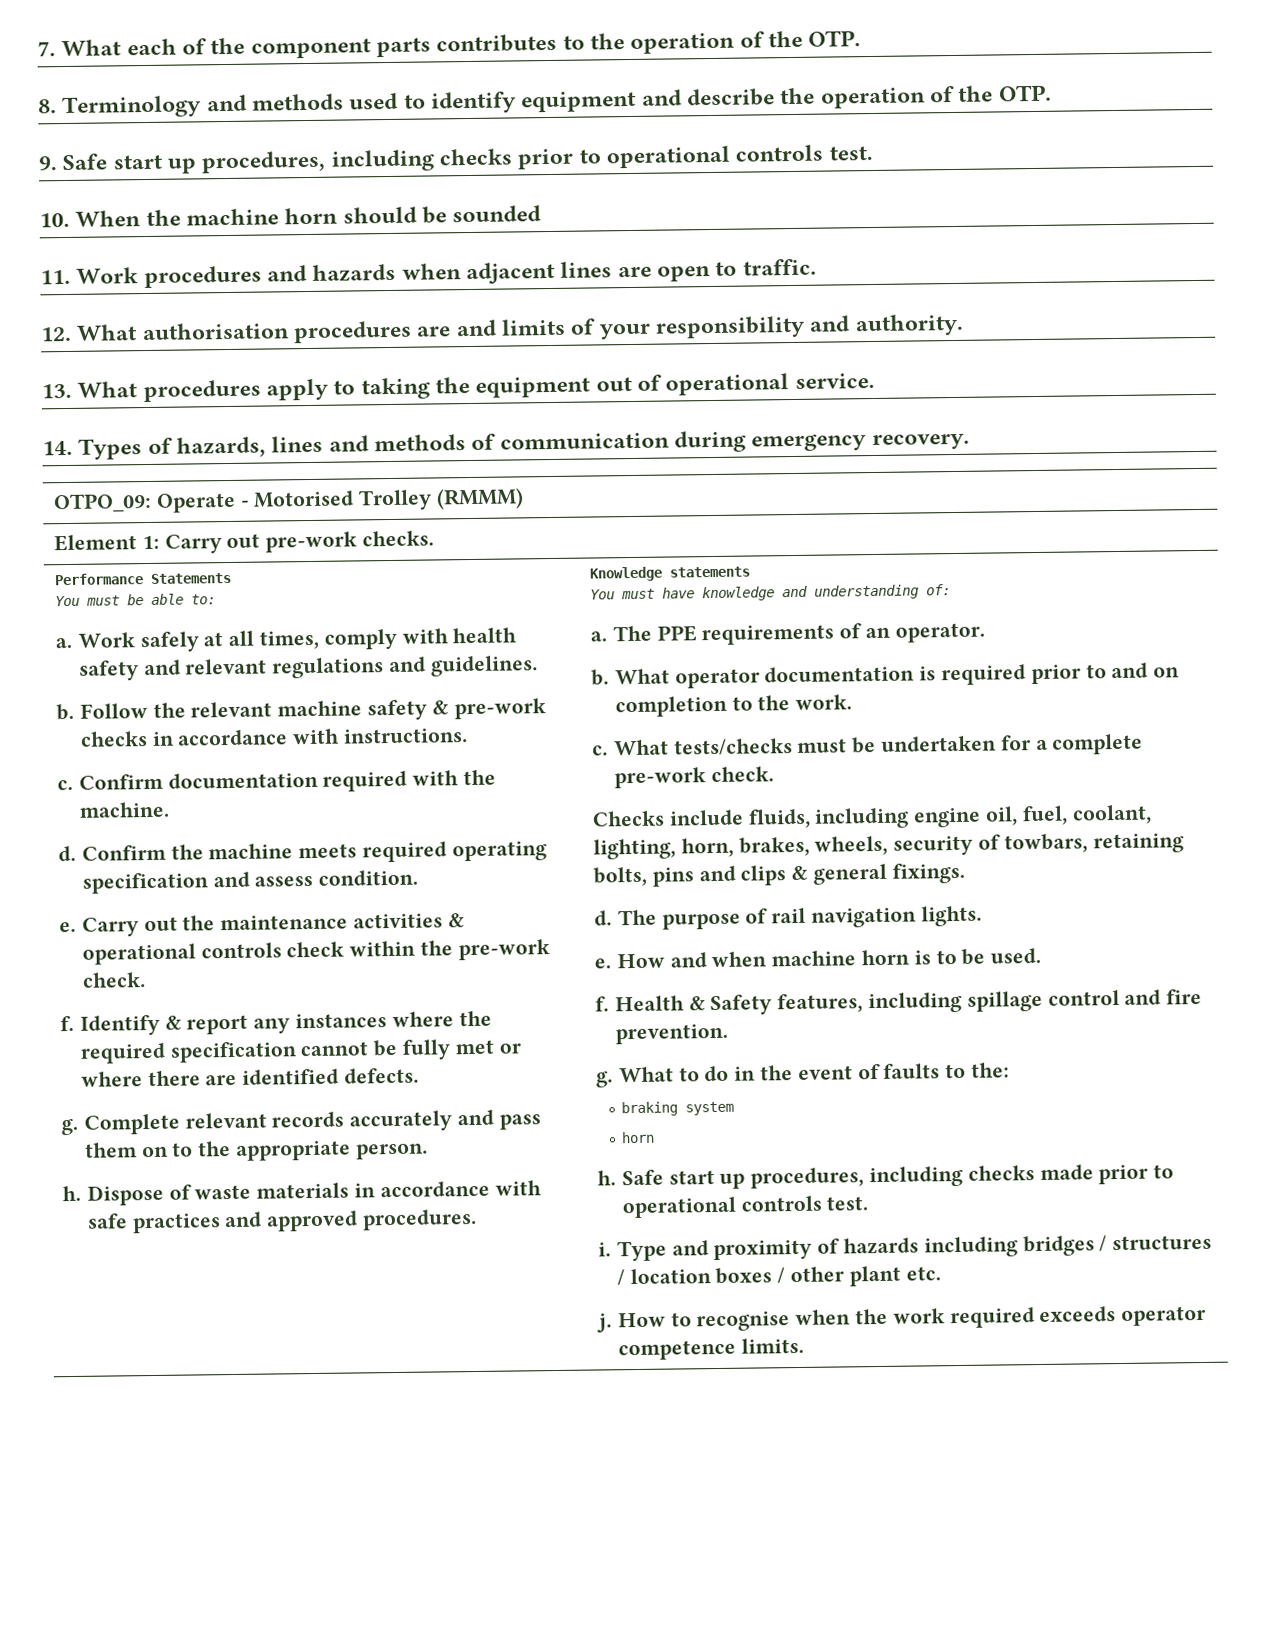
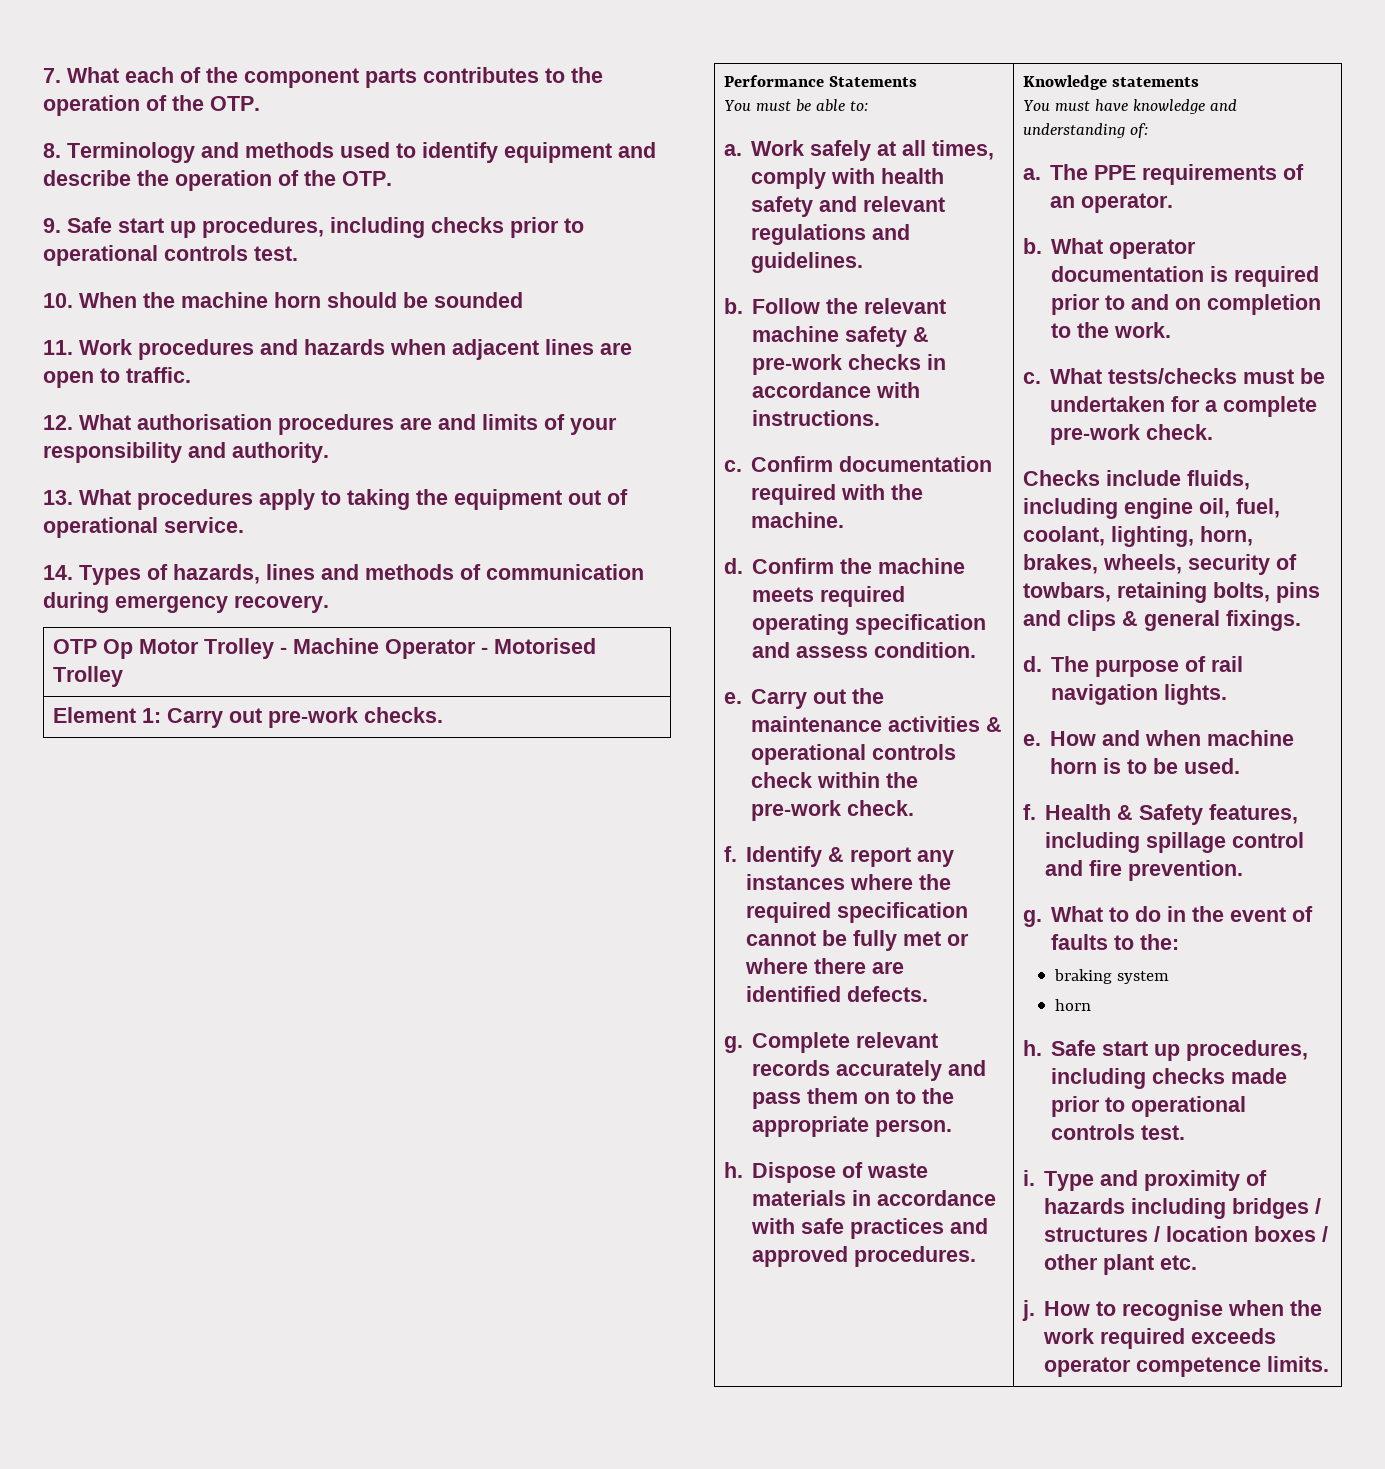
[53,492,236,514] OTPO_09: Operate -> [52,638,476,659] OTP Op Motor Trolley - Machine Operator
[436,487,525,510] (RMMM) -> (123, 676) none

